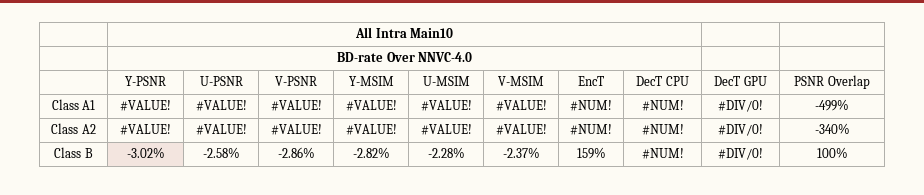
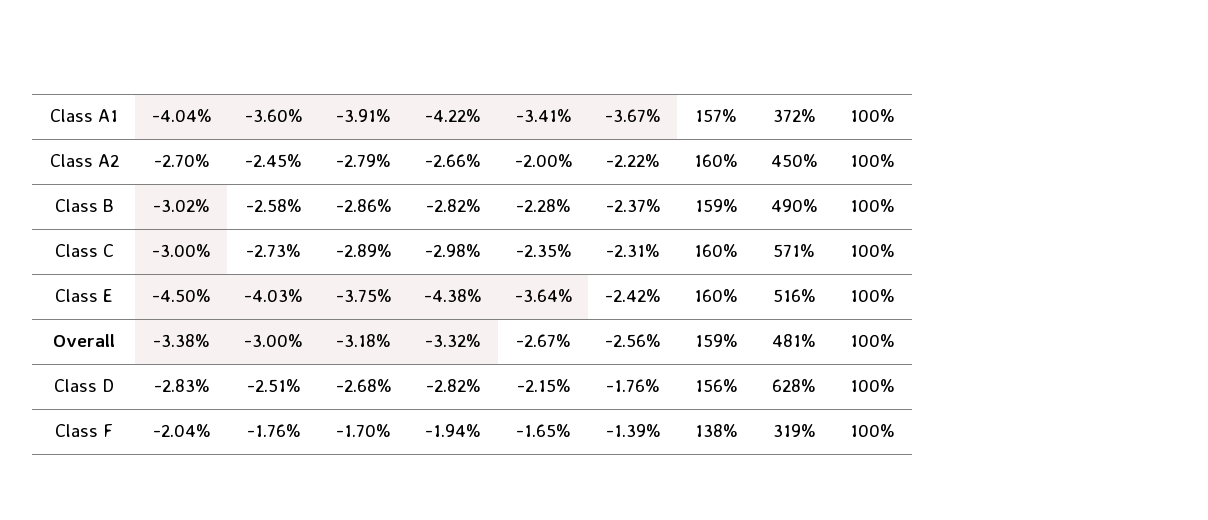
[354,27,454,38] [336,52,473,62] [124,76,166,86] [199,76,243,86] [275,76,317,86] [348,76,394,86] [422,76,470,86] [498,76,544,86] [578,76,604,86] [636,76,689,86] [714,76,767,86] [794,75,870,89] [51,99,96,110] [119,100,171,111] [195,100,247,111] [270,100,322,111] [345,100,397,111] [420,100,472,111] [495,100,547,111] [570,100,612,111] [641,100,684,111] [718,100,763,112] [815,99,849,111] [51,123,96,134] [119,124,171,135] [195,124,247,135] [270,124,322,135] [345,124,397,135] [420,124,472,135] [495,124,547,135] [570,124,612,135] [641,124,684,135] [718,124,763,136] [814,123,850,134] | All Intra Main10 | | // | BD-rate Over NNVC-4.0 | | // | Y-PSNR | U-PSNR | V-PSNR | Y-MSIM | U-MSIM | V-MSIM | EncT | DecT CPU | DecT GPU | PSNR Overlap // Class A1 | #VALUE! | #VALUE! | #VALUE! | #VALUE! | #VALUE! | #VALUE! | #NUM! | #NUM! | #DIV/0! | -499% // Class A2 | #VALUE! | #VALUE! | #VALUE! | #VALUE! | #VALUE! | #VALUE! | #NUM! | #NUM! | #DIV/0! | -340% -> [50,109,118,122] [151,109,212,122] [244,109,303,122] [336,109,391,122] [425,109,481,122] [515,109,572,122] [605,109,661,122] [695,109,737,122] [772,109,816,122] [850,109,895,122] [49,154,119,167] [153,154,210,167] [245,154,302,167] [336,154,391,167] [425,154,481,167] [514,154,573,167] [606,154,660,167] [694,154,738,167] [770,154,818,167] [850,154,895,167] Class A1 | -4.04% | -3.60% | -3.91% | -4.22% | -3.41% | -3.67% | 157% | 372% | 100% // Class A2 | -2.70% | -2.45% | -2.79% | -2.66% | -2.00% | -2.22% | 160% | 450% | 100%
[641,148,684,159] [718,148,763,160] [816,147,848,158] #NUM! | #DIV/0! | 100% -> [770,199,818,212] [850,199,895,212] [54,244,114,257] [152,244,211,257] [246,244,301,257] [335,244,392,257] [425,244,481,257] [515,244,572,257] [606,244,660,257] [694,244,738,257] [773,244,815,257] [850,244,895,257] [55,289,113,302] [152,289,211,302] [244,289,303,302] [335,289,392,302] [424,289,482,302] [514,289,573,302] [605,289,661,302] [694,289,738,302] [772,289,816,302] [850,289,895,302] [53,334,115,347] [153,334,210,347] [244,334,303,347] [336,334,391,347] [425,334,481,347] [516,334,571,347] [605,334,661,347] [694,334,738,347] [772,334,816,347] [850,334,895,347] [54,379,114,392] [153,379,210,392] [246,379,301,392] [335,379,392,392] [425,379,481,392] [516,379,571,392] [606,379,660,392] [694,379,738,392] [772,379,816,392] [850,379,895,392] [55,424,113,437] [152,424,211,437] [246,424,301,437] [336,424,391,437] [425,424,481,437] [516,424,571,437] [605,424,661,437] [694,424,738,437] [772,424,816,437] [850,424,895,437] 490% | 100% // Class C | -3.00% | -2.73% | -2.89% | -2.98% | -2.35% | -2.31% | 160% | 571% | 100% // Class E | -4.50% | -4.03% | -3.75% | -4.38% | -3.64% | -2.42% | 160% | 516% | 100% // Overall | -3.38% | -3.00% | -3.18% | -3.32% | -2.67% | -2.56% | 159% | 481% | 100% // Class D | -2.83% | -2.51% | -2.68% | -2.82% | -2.15% | -1.76% | 156% | 628% | 100% // Class F | -2.04% | -1.76% | -1.70% | -1.94% | -1.65% | -1.39% | 138% | 319% | 100%

